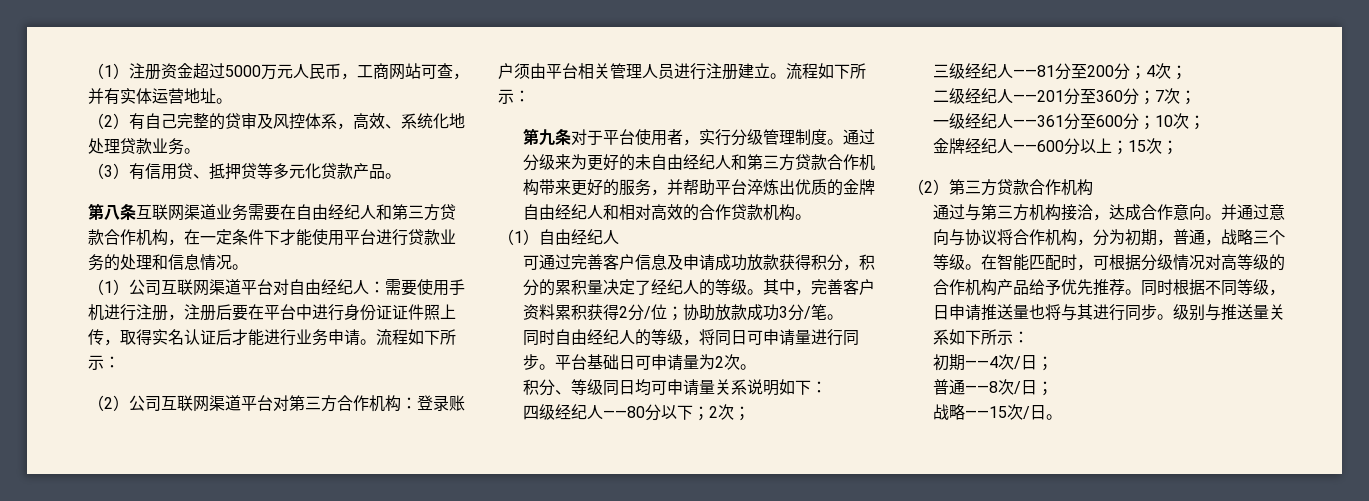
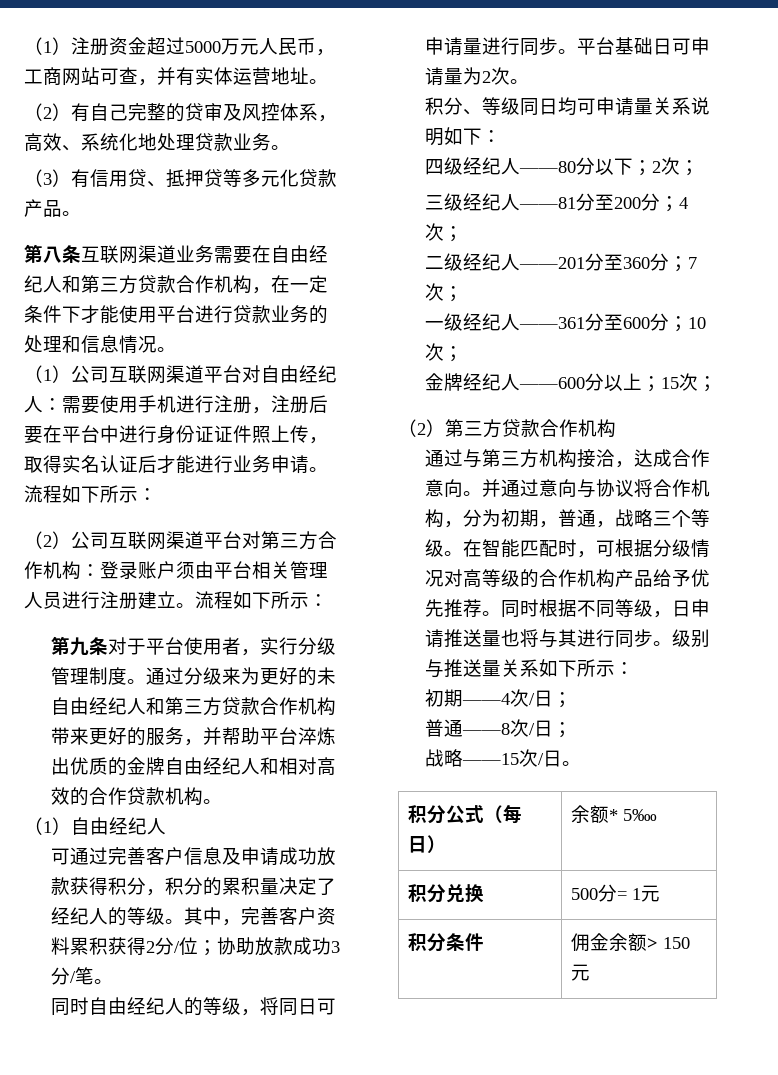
(1063, 417) none -> [407,804,522,824] [407,835,446,853] [570,805,657,824] [407,884,484,903] [570,884,660,902] [407,933,484,952] [570,933,690,952] [570,964,590,981] // 积分公式（每日） | 余额* 5‱ // 积分兑换 | 500分= 1元 // 积分条件 | 佣金余额> 150元

